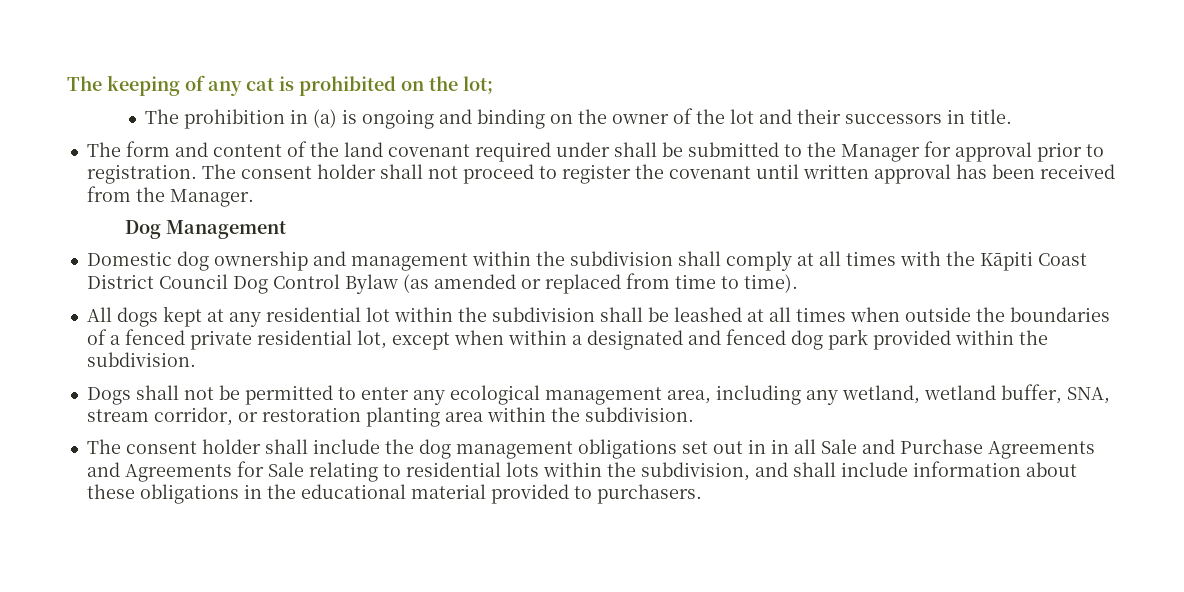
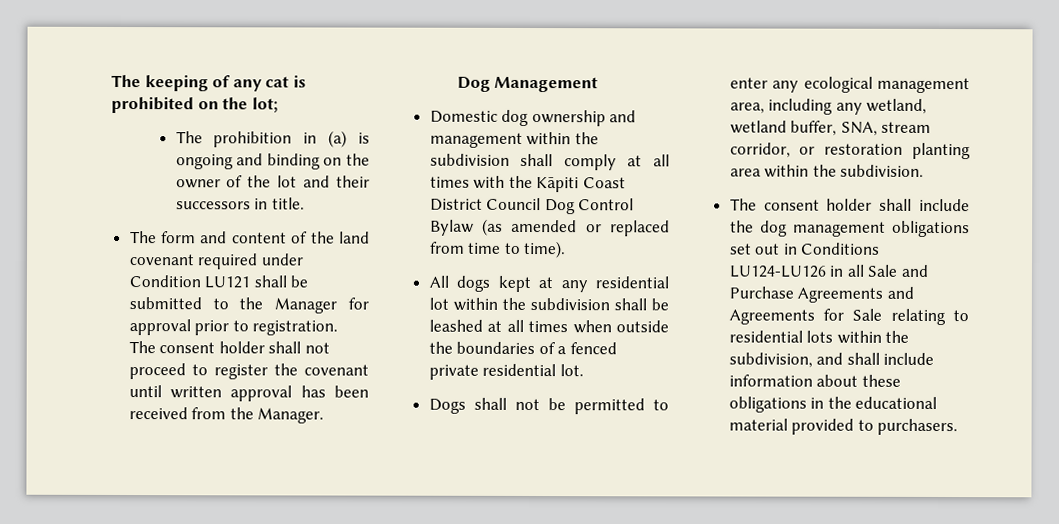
(610, 149) none -> [128,275,251,289] Condition LU121
[356,329,1048,350] [86,352,196,367] lot, except when within a designated and fenced dog park provided within the subdivision. -> [559,364,584,377] lot.
(766, 446) none -> [801,242,881,255] [728,265,826,278] Conditions LU124-LU126

